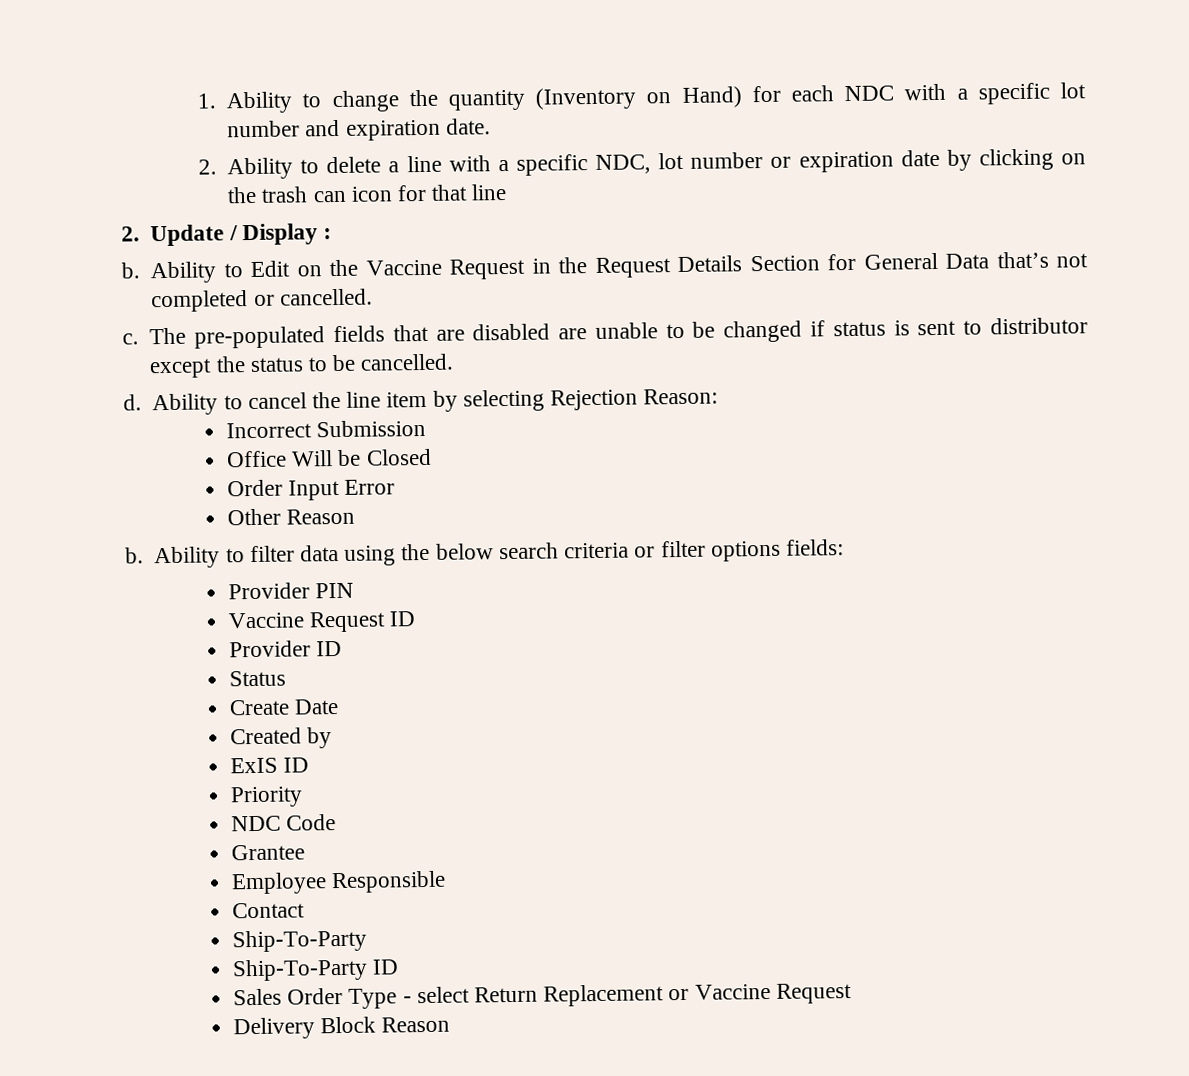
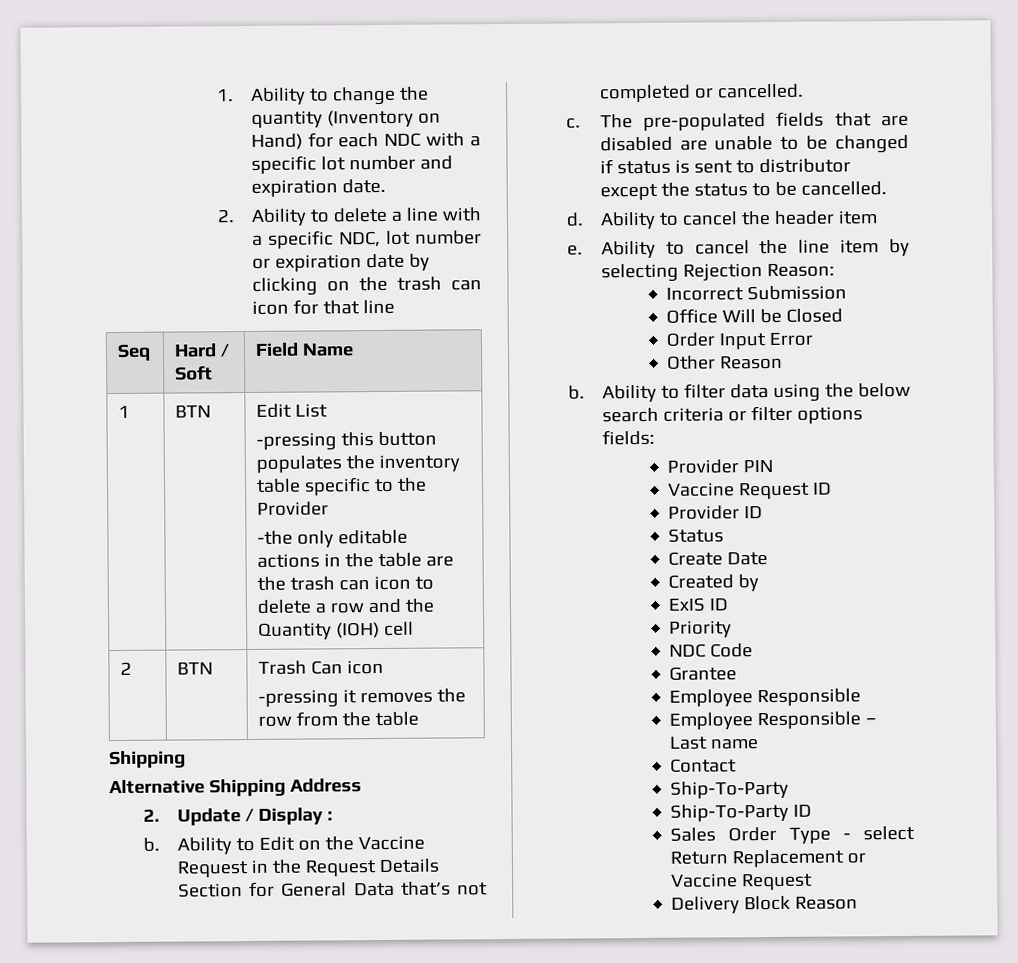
(508, 192) none -> [117,343,152,361] [174,343,231,358] [175,365,214,381] [255,342,355,357] [118,405,131,418] [175,405,212,418] [256,403,329,418] [256,431,438,451] [256,454,461,473] [256,477,428,496] [257,501,330,516] [257,529,409,548] [257,552,455,568] [257,575,435,591] [257,598,436,614] [258,621,415,640] [120,661,133,675] [177,662,214,675] [258,659,385,675] [258,688,467,708] [258,711,420,727] [109,750,186,770] [109,778,362,798] // Seq | Hard / Soft | Field Name // 1 | BTN | Edit List // -pressing this button populates the inventory table specific to the Provider // -the only editable actions in the table are the trash can icon to delete a row and the Quantity (IOH) cell // 2 | BTN | Trash Can icon // -pressing it removes the row from the table // Shipping // Alternative Shipping Address
(342, 400) none -> [773,210,878,225] [566,239,789,259] header item // e. Ability to cancel the
(447, 882) none -> [669,711,878,730] [669,736,760,750] // Employee Responsible – Last name

